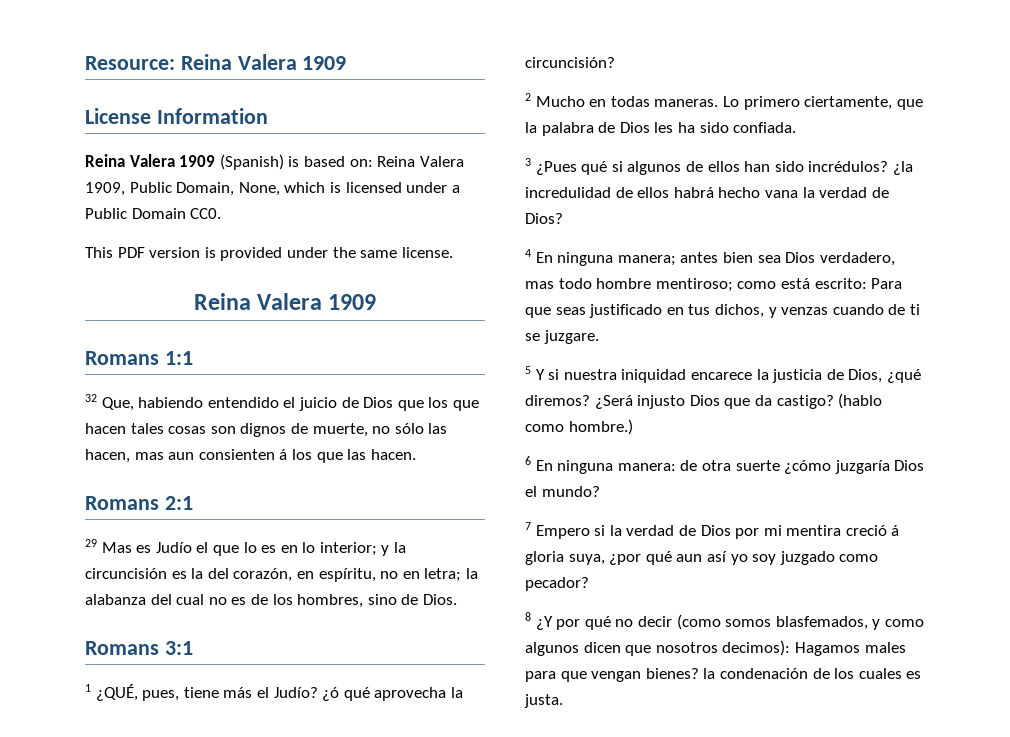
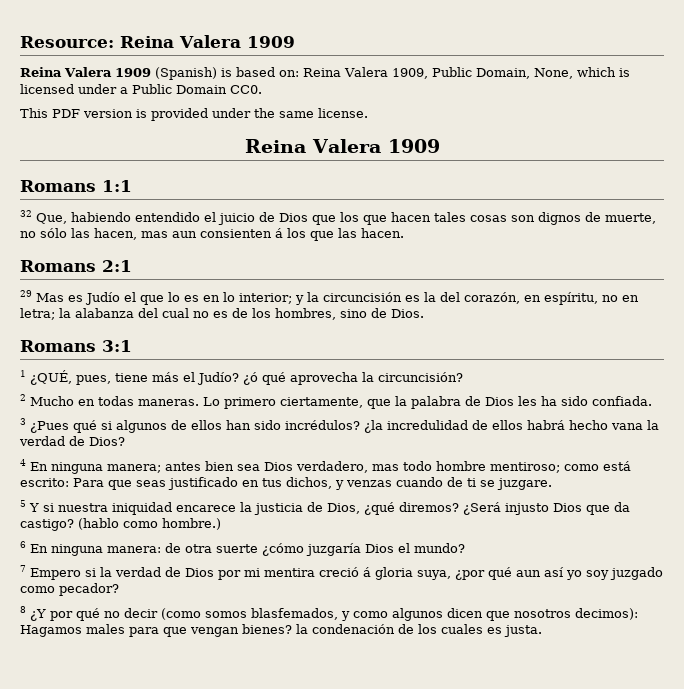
[85,108,268,124] // License Information -> (295, 42) none

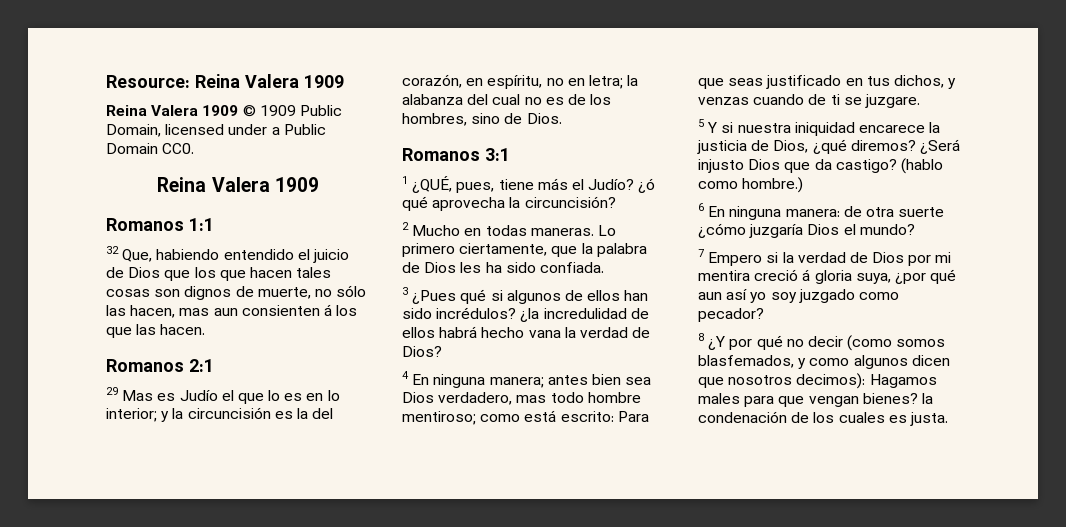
[154,67,630,80] (Spanish) is based on: Reina Valera 1909, Public Domain, None, which is -> [242,105,342,117] [106,124,161,137] © 1909 Public Domain,
[20,108,368,121] [244,139,440,153] [20,180,96,192] // This PDF version is provided under the same license. // Reina Valera 1909 // Romans -> [157,177,319,192] [106,218,184,231] // Reina Valera 1909 // Romanos
[20,260,96,272] Romans -> [106,359,184,372] Romanos
[20,340,96,352] Romans -> [402,148,480,161] Romanos

